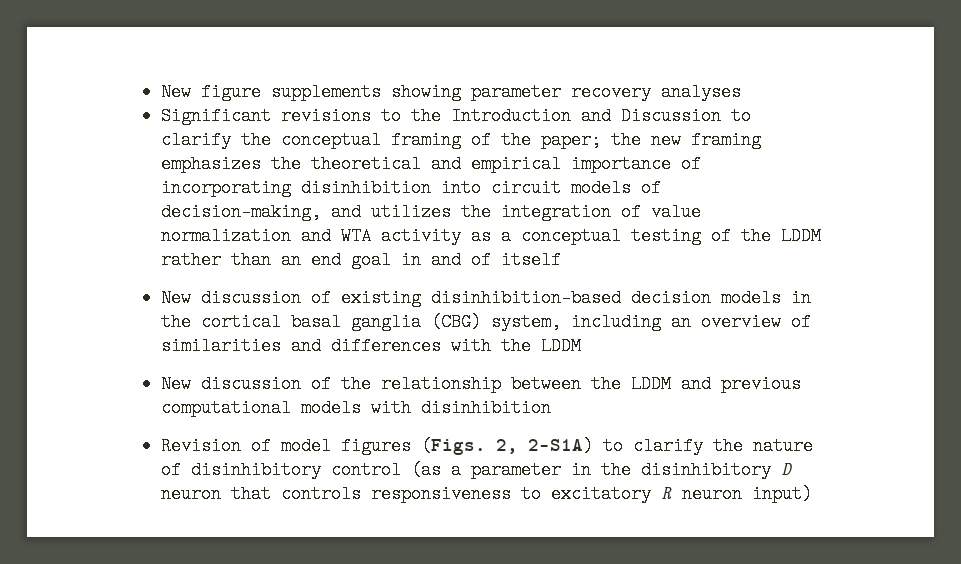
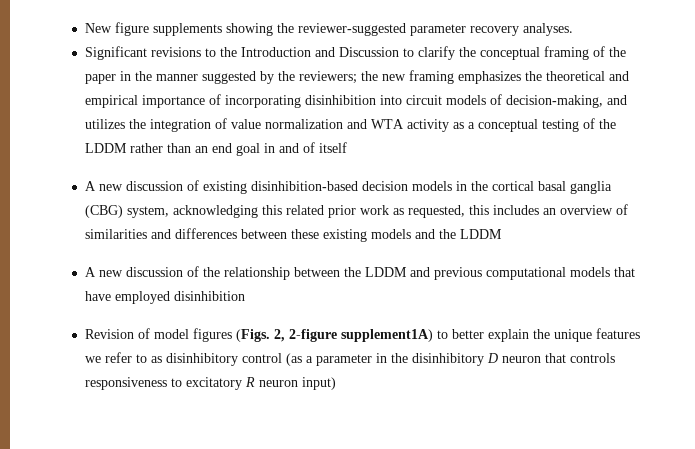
(461, 92) none -> [276,23,406,36] the reviewer-suggested
[660,83,741,101] analyses -> [522,23,573,36] analyses.
[540,131,601,149] paper; -> [84,71,357,84] paper in the manner suggested by the reviewers;
[160,289,191,307] New -> [84,181,123,191] A new
[570,313,661,331] including -> [172,205,539,218] acknowledging this related prior work as requested, this includes
[450,337,491,355] with -> [240,229,435,242] between these existing models and
[160,375,191,393] New -> [84,267,123,277] A new
[370,399,411,417] with -> [613,267,635,277] [84,291,170,304] that have employed
[527,437,813,455] [160,461,181,479] 2-S1A) to clarify the nature of -> [288,328,640,342] [84,352,162,363] 2-figure supplement1A) to better explain the unique features we refer to as

